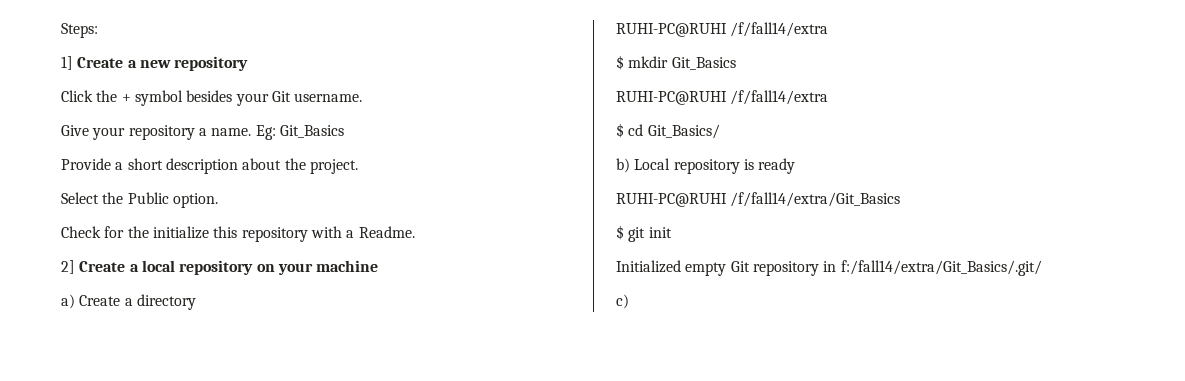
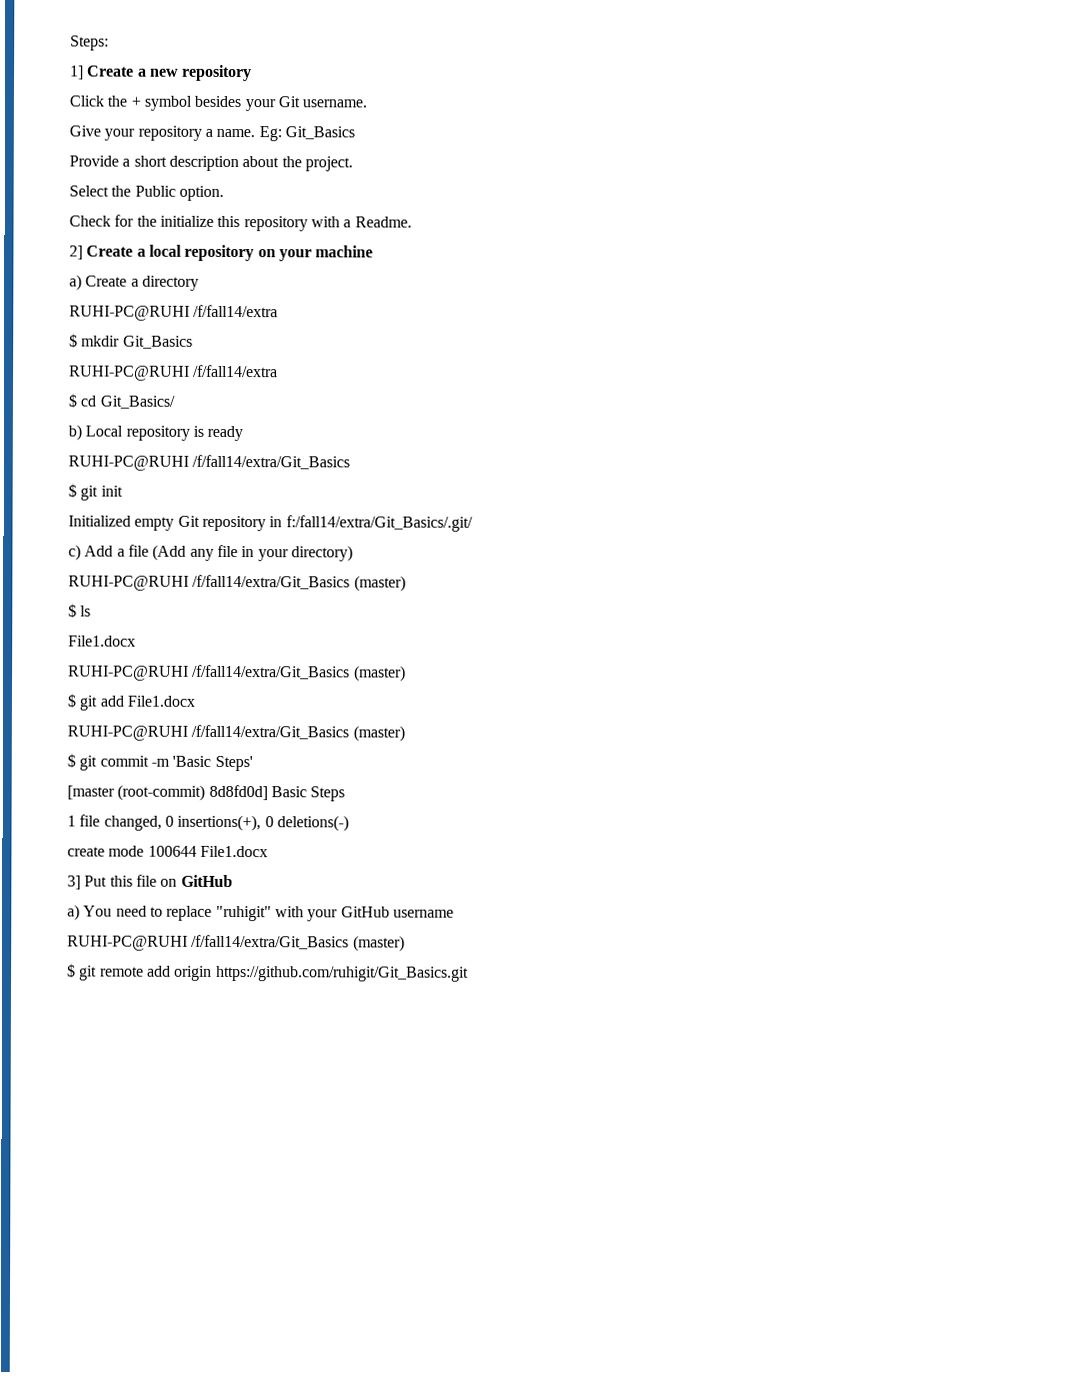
(629, 301) none -> [84,544,353,562] [68,574,406,592] [68,603,92,618] [68,635,136,647] [68,664,406,682] [67,693,195,711] [67,724,405,742] [67,753,253,772] [67,784,346,802] [67,814,349,832] [67,845,268,858] [67,874,233,890] [67,904,454,922] [67,934,405,952] [67,963,469,982] Add a file (Add any file in your directory) // RUHI-PC@RUHI /f/fall14/extra/Git_Basics (master) // $ ls // File1.docx // RUHI-PC@RUHI /f/fall14/extra/Git_Basics (master) // $ git add File1.docx // RUHI-PC@RUHI /f/fall14/extra/Git_Basics (master) // $ git commit -m 'Basic Steps' // [master (root-commit) 8d8fd0d] Basic Steps // 1 file changed, 0 insertions(+), 0 deletions(-) // create mode 100644 File1.docx // 3] Put this file on GitHub // a) You need to replace "ruhigit" with your GitHub username // RUHI-PC@RUHI /f/fall14/extra/Git_Basics (master) // $ git remote add origin https://github.com/ruhigit/Git_Basics.git

